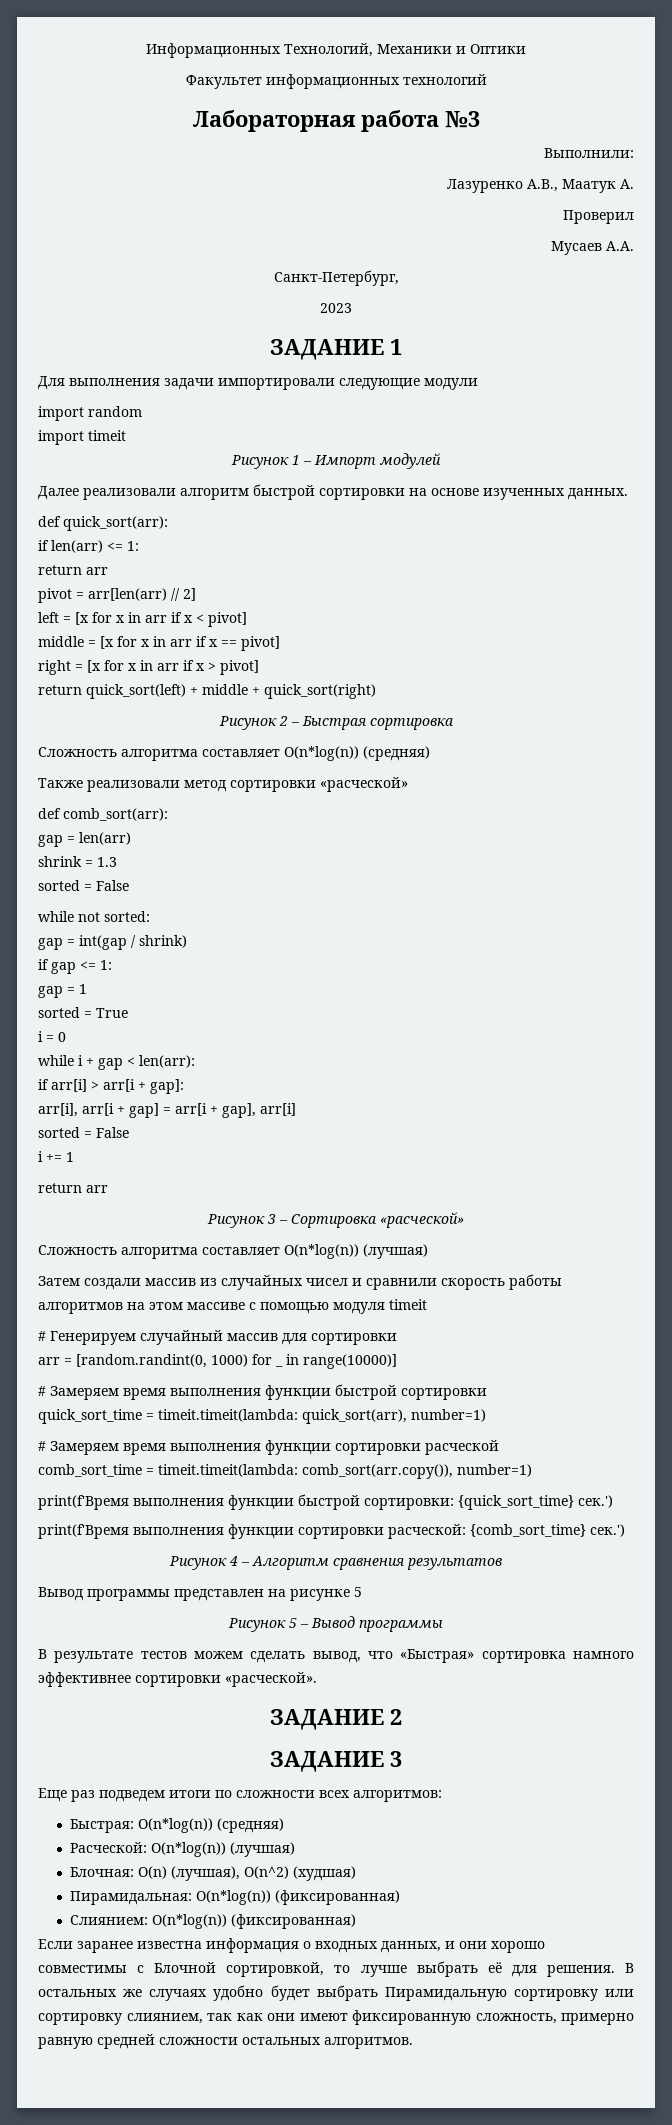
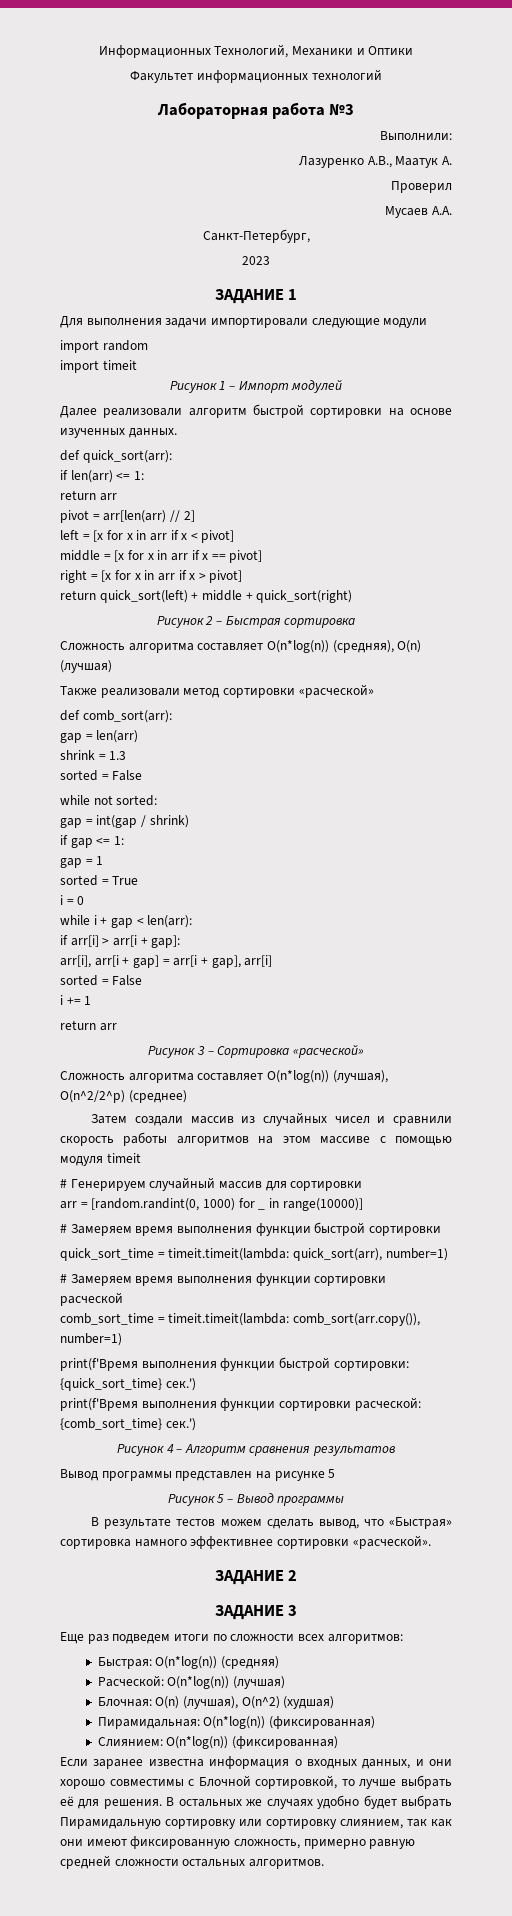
[363,746,430,761] (средняя) -> [332,640,422,653] [60,660,112,673] (средняя), O(n) (лучшая)
[363,1244,428,1259] (лучшая) -> [332,1070,388,1083] [60,1090,187,1103] (лучшая), O(n^2/2^p) (среднее)

